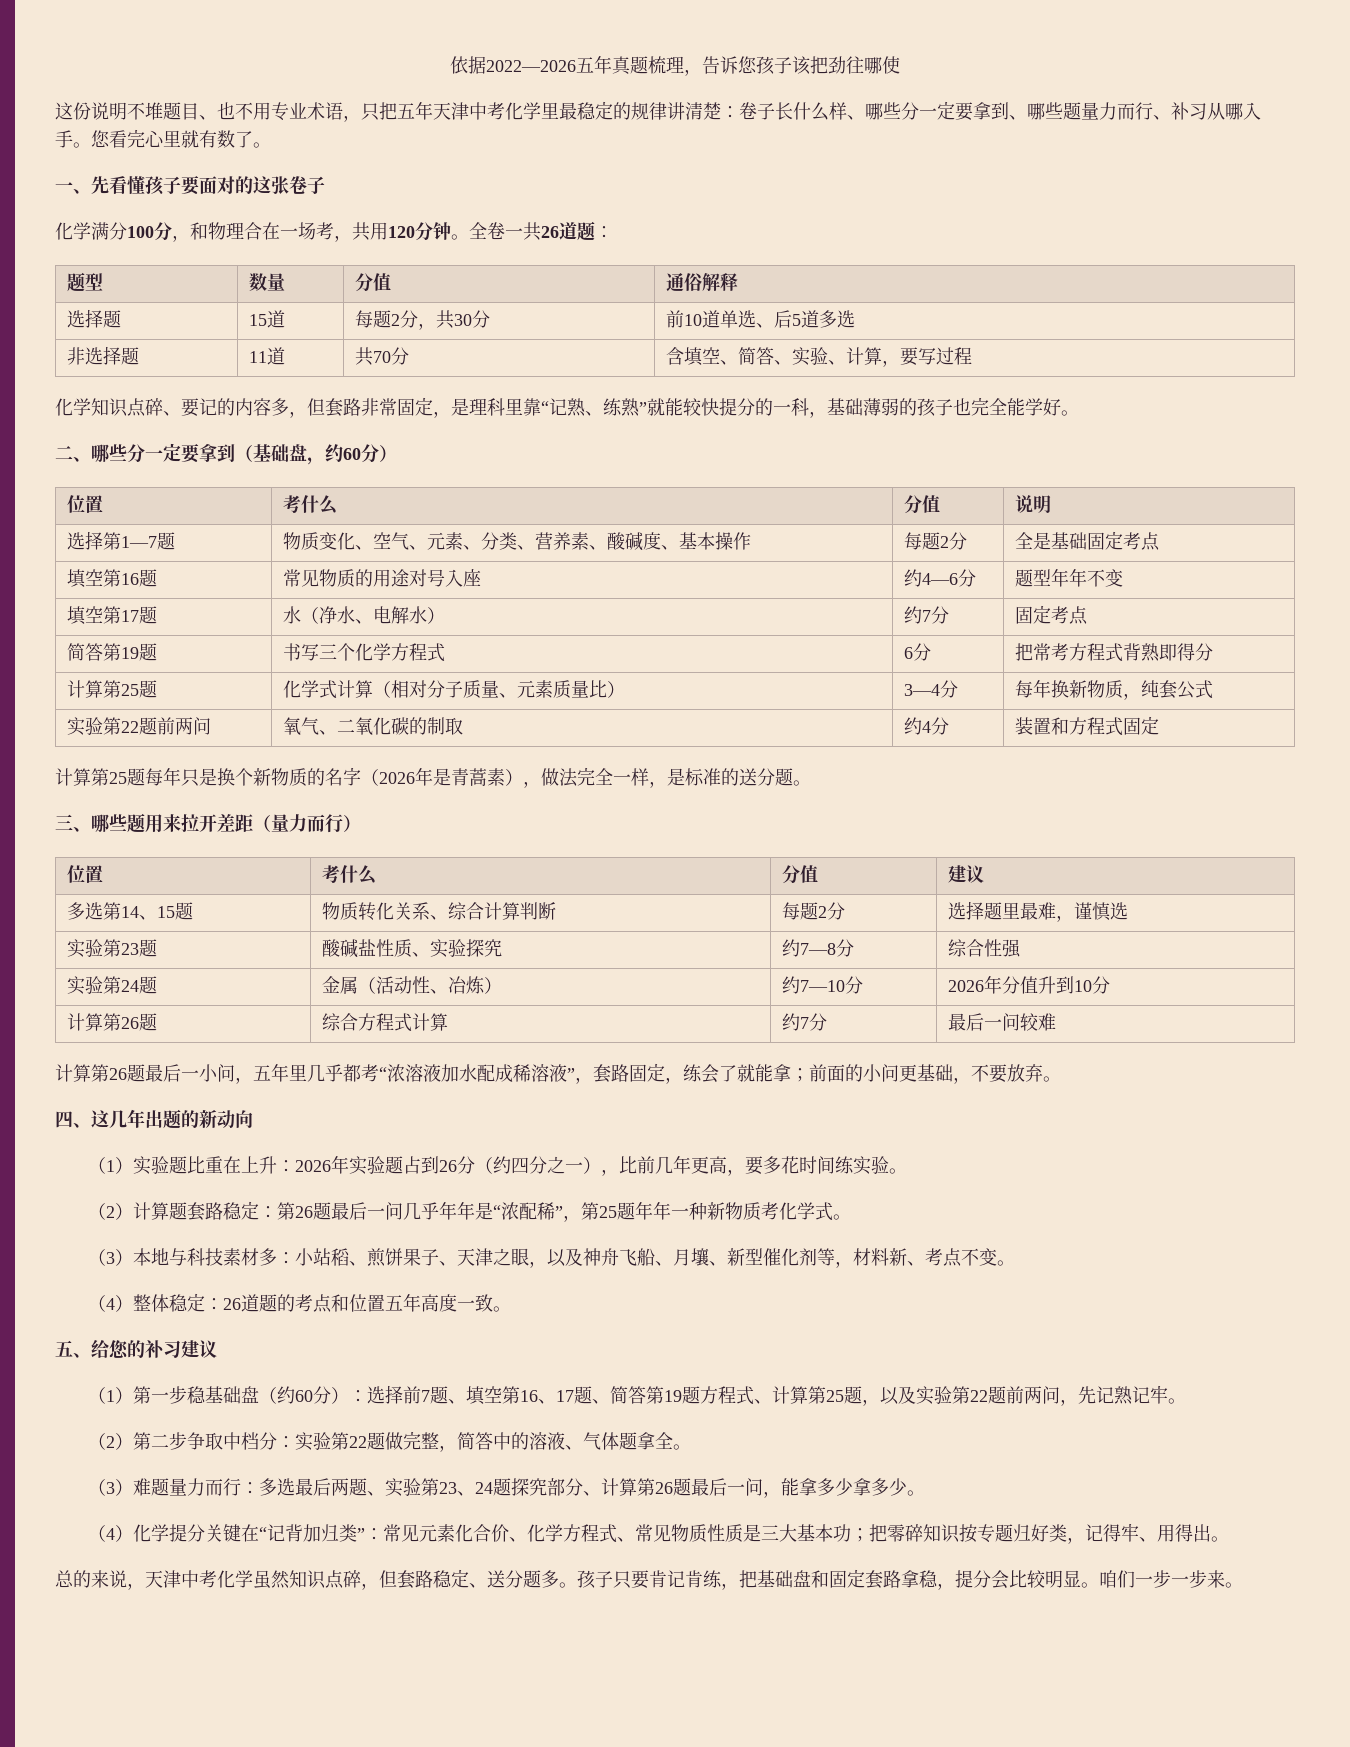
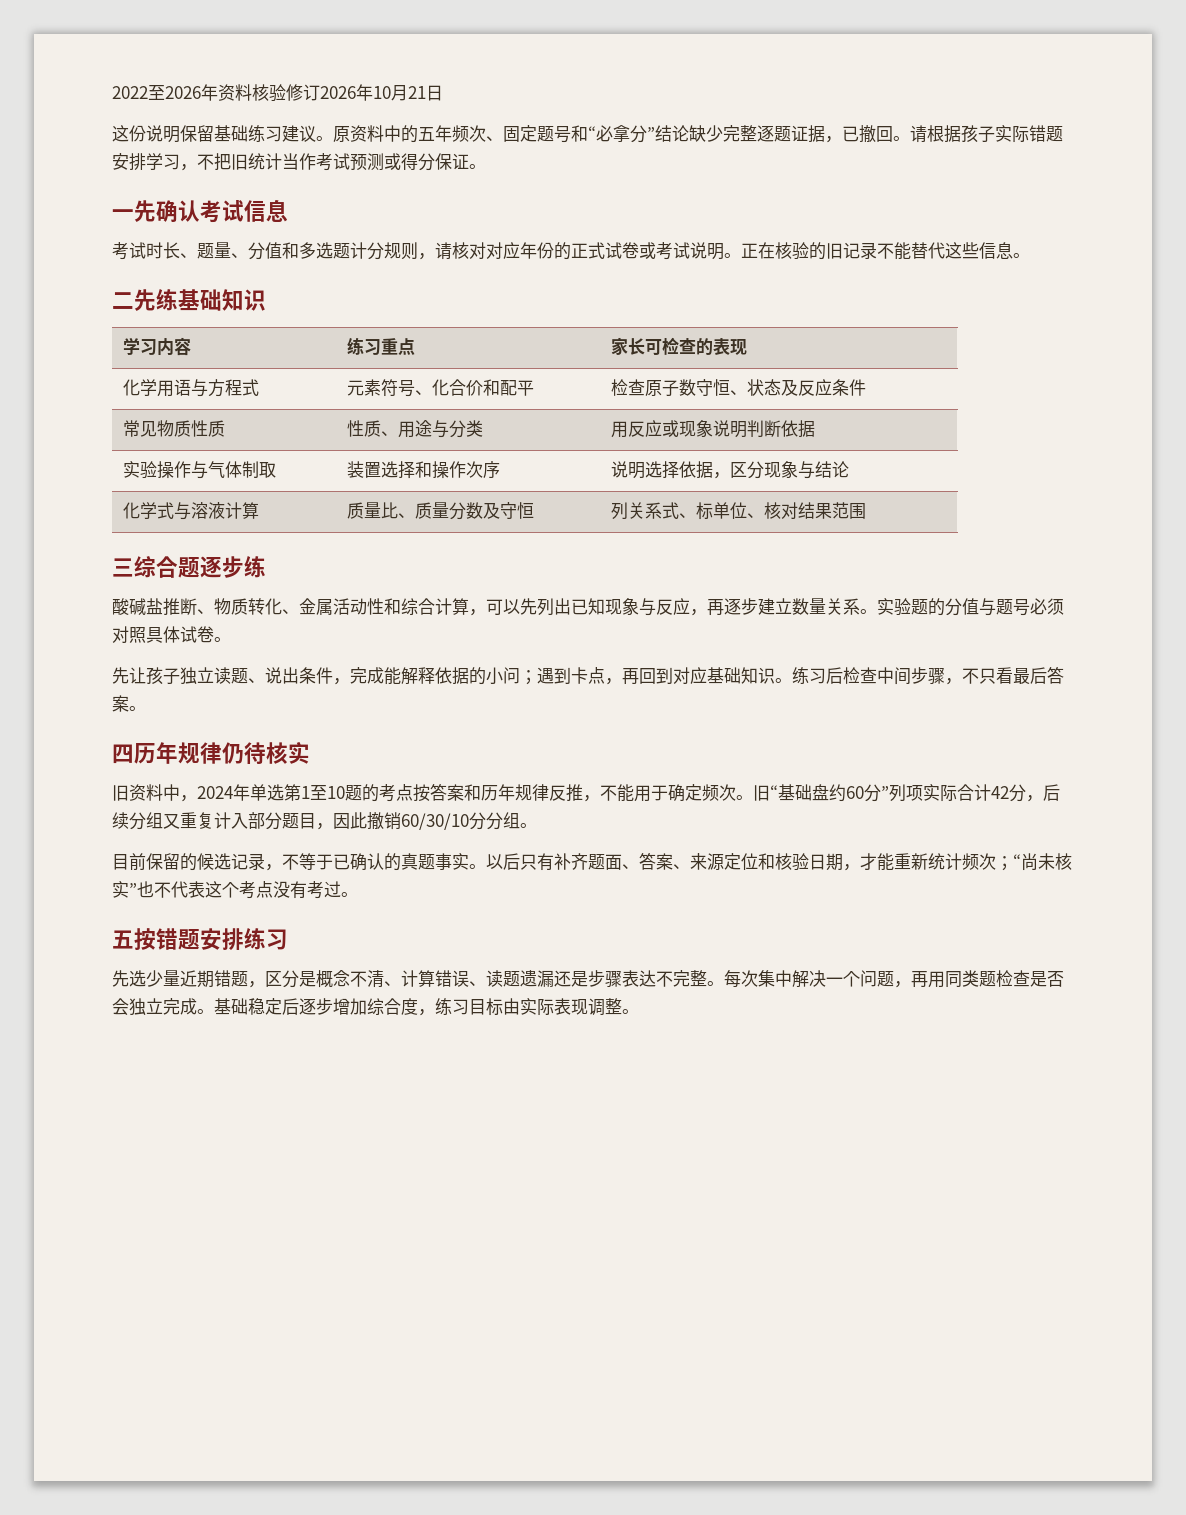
[450,55,900,76] [55,101,1261,122] [55,129,271,148] [55,176,325,195] [55,221,613,242] [67,272,104,292] [249,273,286,291] [355,273,392,292] [666,273,739,292] [67,309,122,328] [249,310,286,328] [355,310,491,330] [666,310,856,328] [67,346,140,365] [249,347,286,365] [355,347,410,366] [666,347,973,367] [55,397,1079,418] [55,443,397,465] [67,495,104,513] [283,495,339,514] [904,495,941,514] [1015,495,1052,513] [67,531,176,550] [283,532,752,551] [904,532,968,550] [1015,531,1161,551] [67,569,158,588] [283,569,482,588] [904,569,977,587] [1015,568,1124,587] [67,606,158,625] [283,606,446,624] [904,606,950,624] [1015,605,1089,625] [67,643,158,661] [283,643,446,662] [904,643,932,661] [1015,643,1214,662] [67,680,158,698] [283,680,626,699] [904,680,959,698] [1015,679,1214,700] [67,717,212,736] [283,717,464,735] [904,717,950,735] [1015,716,1160,736] [55,767,811,788] [55,813,361,833] [67,865,104,883] [322,865,378,884] [782,865,819,884] [948,865,985,883] [67,902,194,920] [322,902,557,921] [782,902,846,920] [948,901,1129,922] [67,939,158,958] [322,939,503,958] [782,939,855,957] [948,939,1022,958] [67,976,158,995] [322,976,503,994] [782,976,864,994] [948,975,1111,994] [67,1013,158,1031] [322,1013,449,1032] [782,1013,828,1031] [948,1013,1057,1031] [55,1063,1061,1084] [55,1109,253,1129] [88,1155,908,1176] [88,1201,852,1222] [88,1248,1016,1268] [88,1293,512,1313] [55,1339,217,1359] [88,1385,1187,1406] [88,1431,692,1452] [88,1478,926,1498] [88,1523,1230,1544] [55,1569,1225,1590] 依据2022—2026五年真题梳理，告诉您孩子该把劲往哪使 // 这份说明不堆题目、也不用专业术语，只把五年天津中考化学里最稳定的规律讲清楚：卷子长什么样、哪些分一定要拿到、哪些题量力而行、补习从哪入手。您看完心里就有数了。 // 一、先看懂孩子要面对的这张卷子 // 化学满分100分，和物理合在一场考，共用120分钟。全卷一共26道题： // 题型 | 数量 | 分值 | 通俗解释 // 选择题 | 15道 | 每题2分，共30分 | 前10道单选、后5道多选 // 非选择题 | 11道 | 共70分 | 含填空、简答、实验、计算，要写过程 // 化学知识点碎、要记的内容多，但套路非常固定，是理科里靠“记熟、练熟”就能较快提分的一科，基础薄弱的孩子也完全能学好。 // 二、哪些分一定要拿到（基础盘，约60分） // 位置 | 考什么 | 分值 | 说明 // 选择第1—7题 | 物质变化、空气、元素、分类、营养素、酸碱度、基本操作 | 每题2分 | 全是基础固定考点 // 填空第16题 | 常见物质的用途对号入座 | 约4—6分 | 题型年年不变 // 填空第17题 | 水（净水、电解水） | 约7分 | 固定考点 // 简答第19题 | 书写三个化学方程式 | 6分 | 把常考方程式背熟即得分 // 计算第25题 | 化学式计算（相对分子质量、元素质量比） | 3—4分 | 每年换新物质，纯套公式 // 实验第22题前两问 | 氧气、二氧化碳的制取 | 约4分 | 装置和方程式固定 // 计算第25题每年只是换个新物质的名字（2026年是青蒿素），做法完全一样，是标准的送分题。 // 三、哪些题用来拉开差距（量力而行） // 位置 | 考什么 | 分值 | 建议 // 多选第14、15题 | 物质转化关系、综合计算判断 | 每题2分 | 选择题里最难，谨慎选 // 实验第23题 | 酸碱盐性质、实验探究 | 约7—8分 | 综合性强 // 实验第24题 | 金属（活动性、冶炼） | 约7—10分 | 2026年分值升到10分 // 计算第26题 | 综合方程式计算 | 约7分 | 最后一问较难 // 计算第26题最后一小问，五年里几乎都考“浓溶液加水配成稀溶液”，套路固定，练会了就能拿；前面的小问更基础，不要放弃。 // 四、这几年出题的新动向 // （1）实验题比重在上升：2026年实验题占到26分（约四分之一），比前几年更高，要多花时间练实验。 // （2）计算题套路稳定：第26题最后一问几乎年年是“浓配稀”，第25题年年一种新物质考化学式。 // （3）本地与科技素材多：小站稻、煎饼果子、天津之眼，以及神舟飞船、月壤、新型催化剂等，材料新、考点不变。 // （4）整体稳定：26道题的考点和位置五年高度一致。 // 五、给您的补习建议 // （1）第一步稳基础盘（约60分）：选择前7题、填空第16、17题、简答第19题方程式、计算第25题，以及实验第22题前两问，先记熟记牢。 // （2）第二步争取中档分：实验第22题做完整，简答中的溶液、气体题拿全。 // （3）难题量力而行：多选最后两题、实验第23、24题探究部分、计算第26题最后一问，能拿多少拿多少。 // （4）化学提分关键在“记背加归类”：常见元素化合价、化学方程式、常见物质性质是三大基本功；把零碎知识按专题归好类，记得牢、用得出。 // 总的来说，天津中考化学虽然知识点碎，但套路稳定、送分题多。孩子只要肯记肯练，把基础盘和固定套路拿稳，提分会比较明显。咱们一步一步来 -> [112,84,443,102] [112,125,1063,143] [112,153,486,171] [112,199,288,223] [112,242,1030,260] [112,288,266,311] [123,337,192,356] [347,337,416,355] [611,337,748,355] [123,379,260,397] [347,379,535,397] [611,379,867,397] [123,420,226,437] [347,420,484,438] [611,420,816,438] [123,461,277,479] [347,461,501,479] [611,461,850,479] [123,502,260,520] [347,502,535,520] [611,502,867,520] [112,555,266,578] [112,598,1064,616] [112,626,231,643] [112,666,1064,685] [112,695,146,712] [112,741,310,764] [112,783,1060,802] [112,812,537,830] [112,852,1072,871] [112,881,358,899] [112,927,288,950] [112,970,1064,988] [112,998,622,1016] 2022至2026年资料核验修订2026年10月21日 // 这份说明保留基础练习建议。原资料中的五年频次、固定题号和“必拿分”结论缺少完整逐题证据，已撤回。请根据孩子实际错题安排学习，不把旧统计当作考试预测或得分保证。 // 一先确认考试信息 // 考试时长、题量、分值和多选题计分规则，请核对对应年份的正式试卷或考试说明。正在核验的旧记录不能替代这些信息。 // 二先练基础知识 // 学习内容 | 练习重点 | 家长可检查的表现 // 化学用语与方程式 | 元素符号、化合价和配平 | 检查原子数守恒、状态及反应条件 // 常见物质性质 | 性质、用途与分类 | 用反应或现象说明判断依据 // 实验操作与气体制取 | 装置选择和操作次序 | 说明选择依据，区分现象与结论 // 化学式与溶液计算 | 质量比、质量分数及守恒 | 列关系式、标单位、核对结果范围 // 三综合题逐步练 // 酸碱盐推断、物质转化、金属活动性和综合计算，可以先列出已知现象与反应，再逐步建立数量关系。实验题的分值与题号必须对照具体试卷。 // 先让孩子独立读题、说出条件，完成能解释依据的小问；遇到卡点，再回到对应基础知识。练习后检查中间步骤，不只看最后答案。 // 四历年规律仍待核实 // 旧资料中，2024年单选第1至10题的考点按答案和历年规律反推，不能用于确定频次。旧“基础盘约60分”列项实际合计42分，后续分组又重复计入部分题目，因此撤销60/30/10分分组。 // 目前保留的候选记录，不等于已确认的真题事实。以后只有补齐题面、答案、来源定位和核验日期，才能重新统计频次；“尚未核实”也不代表这个考点没有考过。 // 五按错题安排练习 // 先选少量近期错题，区分是概念不清、计算错误、读题遗漏还是步骤表达不完整。每次集中解决一个问题，再用同类题检查是否会独立完成。基础稳定后逐步增加综合度，练习目标由实际表现调整

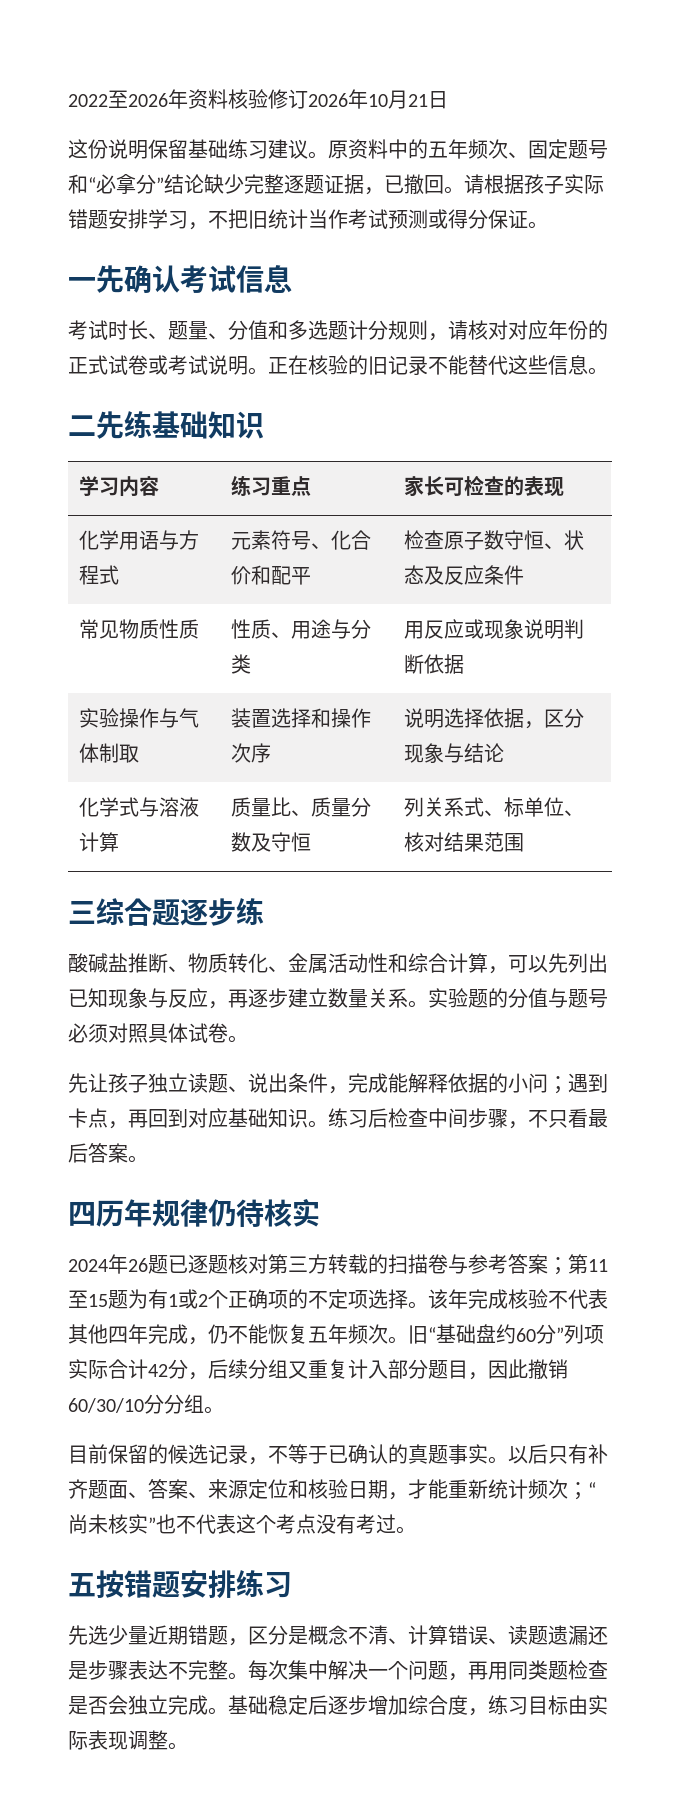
[112,783,702,802] 旧资料中，2024年单选第1至10题的考点按答案和历年规律反推，不能用于确定 -> [68,1254,608,1275] [68,1289,608,1309] [68,1324,348,1345] 2024年26题已逐题核对第三方转载的扫描卷与参考答案；第11至15题为有1或2个正确项的不定项选择。该年完成核验不代表其他四年完成，仍不能恢复五年

